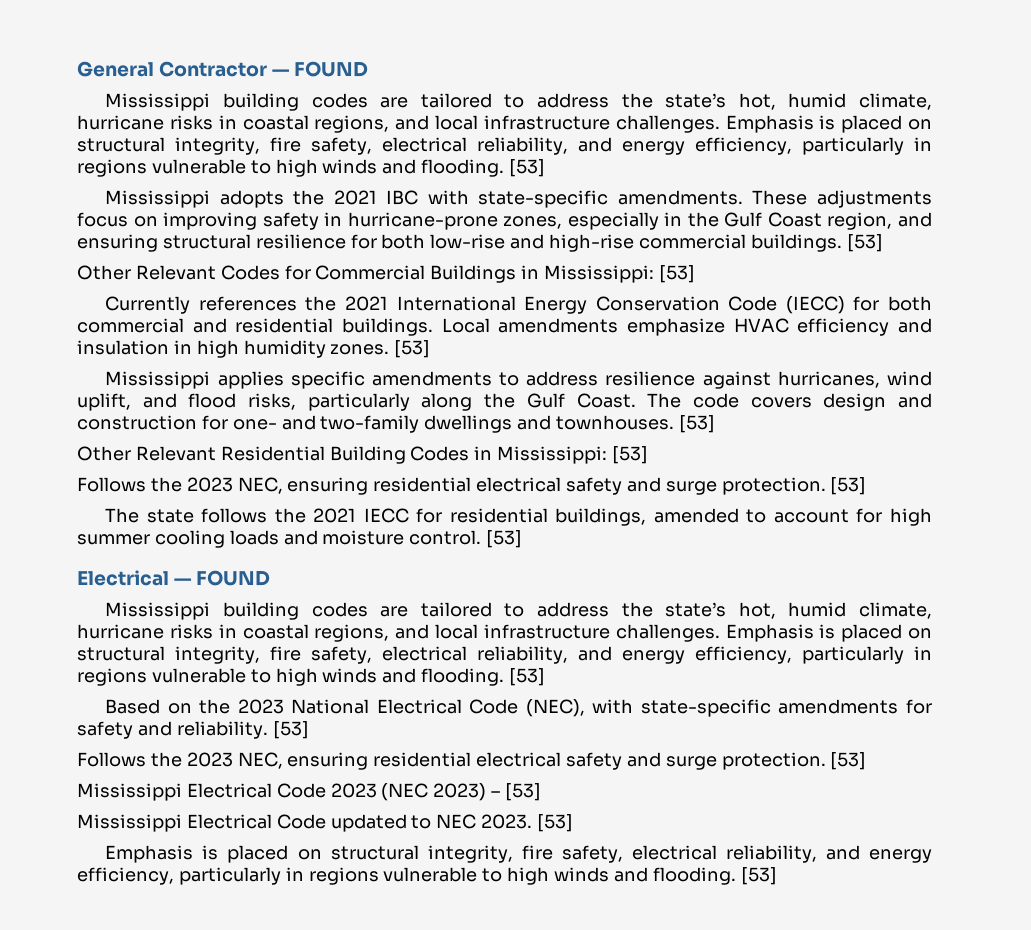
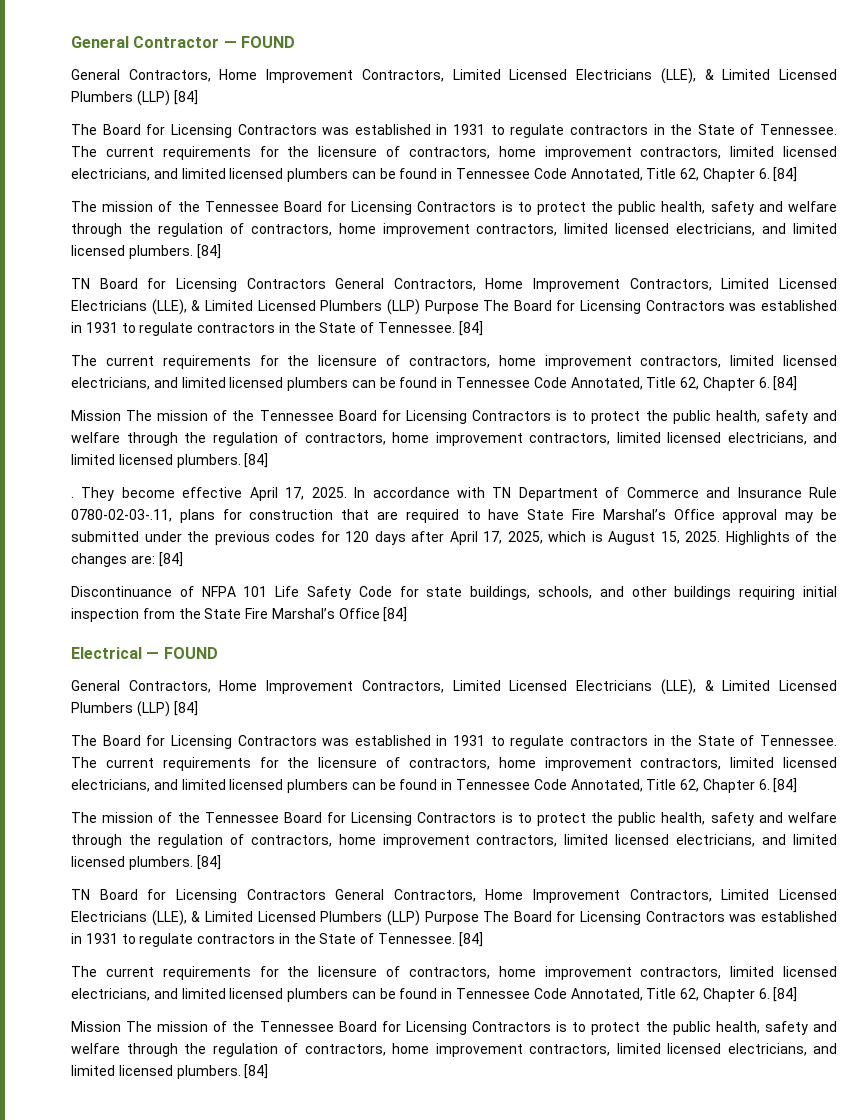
[105,93,933,111] [77,115,933,133] [77,137,932,155] [77,159,546,177] [105,190,933,208] [77,212,933,230] [77,234,883,252] [77,265,695,283] [105,296,933,314] [77,318,932,336] [77,340,431,358] [105,371,932,389] [77,393,933,411] [77,415,715,433] [77,446,649,464] [77,477,867,495] [105,508,932,526] [77,530,523,548] [77,570,271,586] [105,602,933,620] [77,624,933,642] [77,646,932,664] [77,668,546,686] [105,699,933,717] [77,721,309,739] [77,752,867,770] [77,783,542,801] [77,814,574,832] [105,845,932,863] [77,867,777,885] Mississippi building codes are tailored to address the state’s hot, humid climate, hurricane risks in coastal regions, and local infrastructure challenges. Emphasis is placed on structural integrity, fire safety, electrical reliability, and energy efficiency, particularly in regions vulnerable to high winds and flooding. [53] // Mississippi adopts the 2021 IBC with state-specific amendments. These adjustments focus on improving safety in hurricane-prone zones, especially in the Gulf Coast region, and ensuring structural resilience for both low-rise and high-rise commercial buildings. [53] // Other Relevant Codes for Commercial Buildings in Mississippi: [53] // Currently references the 2021 International Energy Conservation Code (IECC) for both commercial and residential buildings. Local amendments emphasize HVAC efficiency and insulation in high humidity zones. [53] // Mississippi applies specific amendments to address resilience against hurricanes, wind uplift, and flood risks, particularly along the Gulf Coast. The code covers design and construction for one- and two-family dwellings and townhouses. [53] // Other Relevant Residential Building Codes in Mississippi: [53] // Follows the 2023 NEC, ensuring residential electrical safety and surge protection. [53] // The state follows the 2021 IECC for residential buildings, amended to account for high summer cooling loads and moisture control. [53] // Electrical — FOUND // Mississippi building codes are tailored to address the state’s hot, humid climate, hurricane risks in coastal regions, and local infrastructure challenges. Emphasis is placed on structural integrity, fire safety, electrical reliability, and energy efficiency, particularly in regions vulnerable to high winds and flooding. [53] // Based on the 2023 National Electrical Code (NEC), with state-specific amendments for safety and reliability. [53] // Follows the 2023 NEC, ensuring residential electrical safety and surge protection. [53] // Mississippi Electrical Code 2023 (NEC 2023) – [53] // Mississippi Electrical Code updated to NEC 2023. [53] // Emphasis is placed on structural integrity, fire safety, electrical reliability, and energy efficiency, particularly in regions vulnerable to high winds and flooding. [53] -> [71,68,838,84] [71,90,198,106] [71,124,837,138] [71,146,838,160] [71,167,798,182] [71,201,837,215] [71,223,837,237] [71,244,221,259] [71,278,837,292] [71,299,837,315] [71,321,483,336] [71,355,838,369] [71,376,798,391] [71,410,838,424] [71,432,837,446] [71,453,269,468] [71,487,837,501] [71,509,837,523] [71,531,837,545] [71,552,183,567] [71,586,837,600] [71,607,408,622] [71,647,218,659] [71,679,838,695] [71,701,198,717] [71,735,837,749] [71,757,838,771] [71,778,798,793] [71,812,837,826] [71,834,837,848] [71,855,221,870] [71,889,837,903] [71,910,837,926] [71,932,483,947] [71,966,838,980] [71,987,798,1002] [71,1021,838,1035] [71,1043,837,1057] [71,1064,269,1079] General Contractors, Home Improvement Contractors, Limited Licensed Electricians (LLE), & Limited Licensed Plumbers (LLP) [84] // The Board for Licensing Contractors was established in 1931 to regulate contractors in the State of Tennessee. The current requirements for the licensure of contractors, home improvement contractors, limited licensed electricians, and limited licensed plumbers can be found in Tennessee Code Annotated, Title 62, Chapter 6. [84] // The mission of the Tennessee Board for Licensing Contractors is to protect the public health, safety and welfare through the regulation of contractors, home improvement contractors, limited licensed electricians, and limited licensed plumbers. [84] // TN Board for Licensing Contractors General Contractors, Home Improvement Contractors, Limited Licensed Electricians (LLE), & Limited Licensed Plumbers (LLP) Purpose The Board for Licensing Contractors was established in 1931 to regulate contractors in the State of Tennessee. [84] // The current requirements for the licensure of contractors, home improvement contractors, limited licensed electricians, and limited licensed plumbers can be found in Tennessee Code Annotated, Title 62, Chapter 6. [84] // Mission The mission of the Tennessee Board for Licensing Contractors is to protect the public health, safety and welfare through the regulation of contractors, home improvement contractors, limited licensed electricians, and limited licensed plumbers. [84] // . They become effective April 17, 2025. In accordance with TN Department of Commerce and Insurance Rule 0780-02-03-.11, plans for construction that are required to have State Fire Marshal’s Office approval may be submitted under the previous codes for 120 days after April 17, 2025, which is August 15, 2025. Highlights of the changes are: [84] // Discontinuance of NFPA 101 Life Safety Code for state buildings, schools, and other buildings requiring initial inspection from the State Fire Marshal’s Office [84] // Electrical — FOUND // General Contractors, Home Improvement Contractors, Limited Licensed Electricians (LLE), & Limited Licensed Plumbers (LLP) [84] // The Board for Licensing Contractors was established in 1931 to regulate contractors in the State of Tennessee. The current requirements for the licensure of contractors, home improvement contractors, limited licensed electricians, and limited licensed plumbers can be found in Tennessee Code Annotated, Title 62, Chapter 6. [84] // The mission of the Tennessee Board for Licensing Contractors is to protect the public health, safety and welfare through the regulation of contractors, home improvement contractors, limited licensed electricians, and limited licensed plumbers. [84] // TN Board for Licensing Contractors General Contractors, Home Improvement Contractors, Limited Licensed Electricians (LLE), & Limited Licensed Plumbers (LLP) Purpose The Board for Licensing Contractors was established in 1931 to regulate contractors in the State of Tennessee. [84] // The current requirements for the licensure of contractors, home improvement contractors, limited licensed electricians, and limited licensed plumbers can be found in Tennessee Code Annotated, Title 62, Chapter 6. [84] // Mission The mission of the Tennessee Board for Licensing Contractors is to protect the public health, safety and welfare through the regulation of contractors, home improvement contractors, limited licensed electricians, and limited licensed plumbers. [84]

